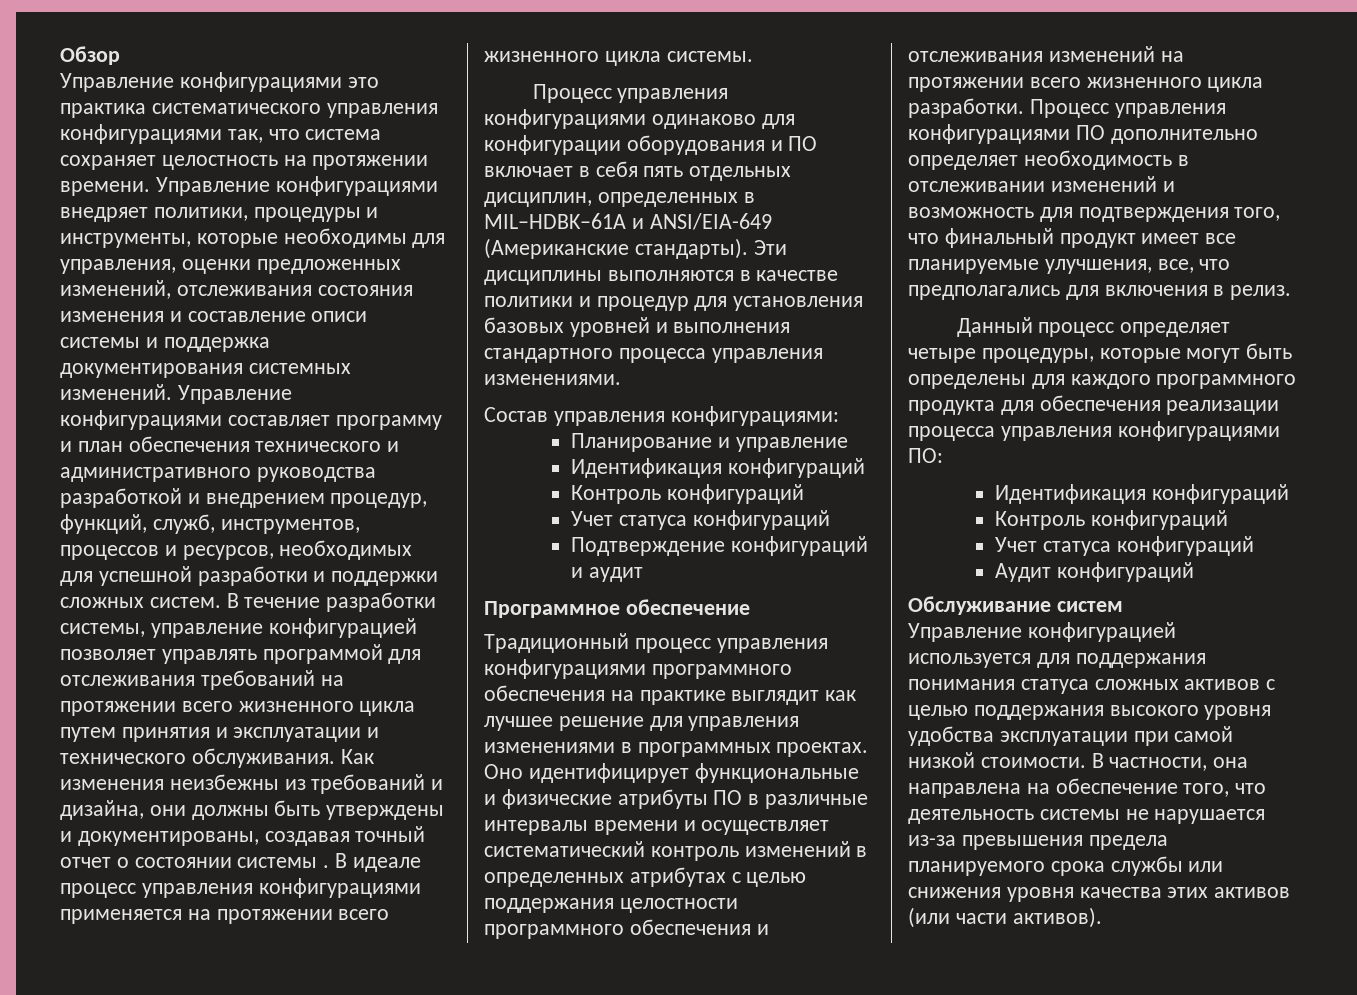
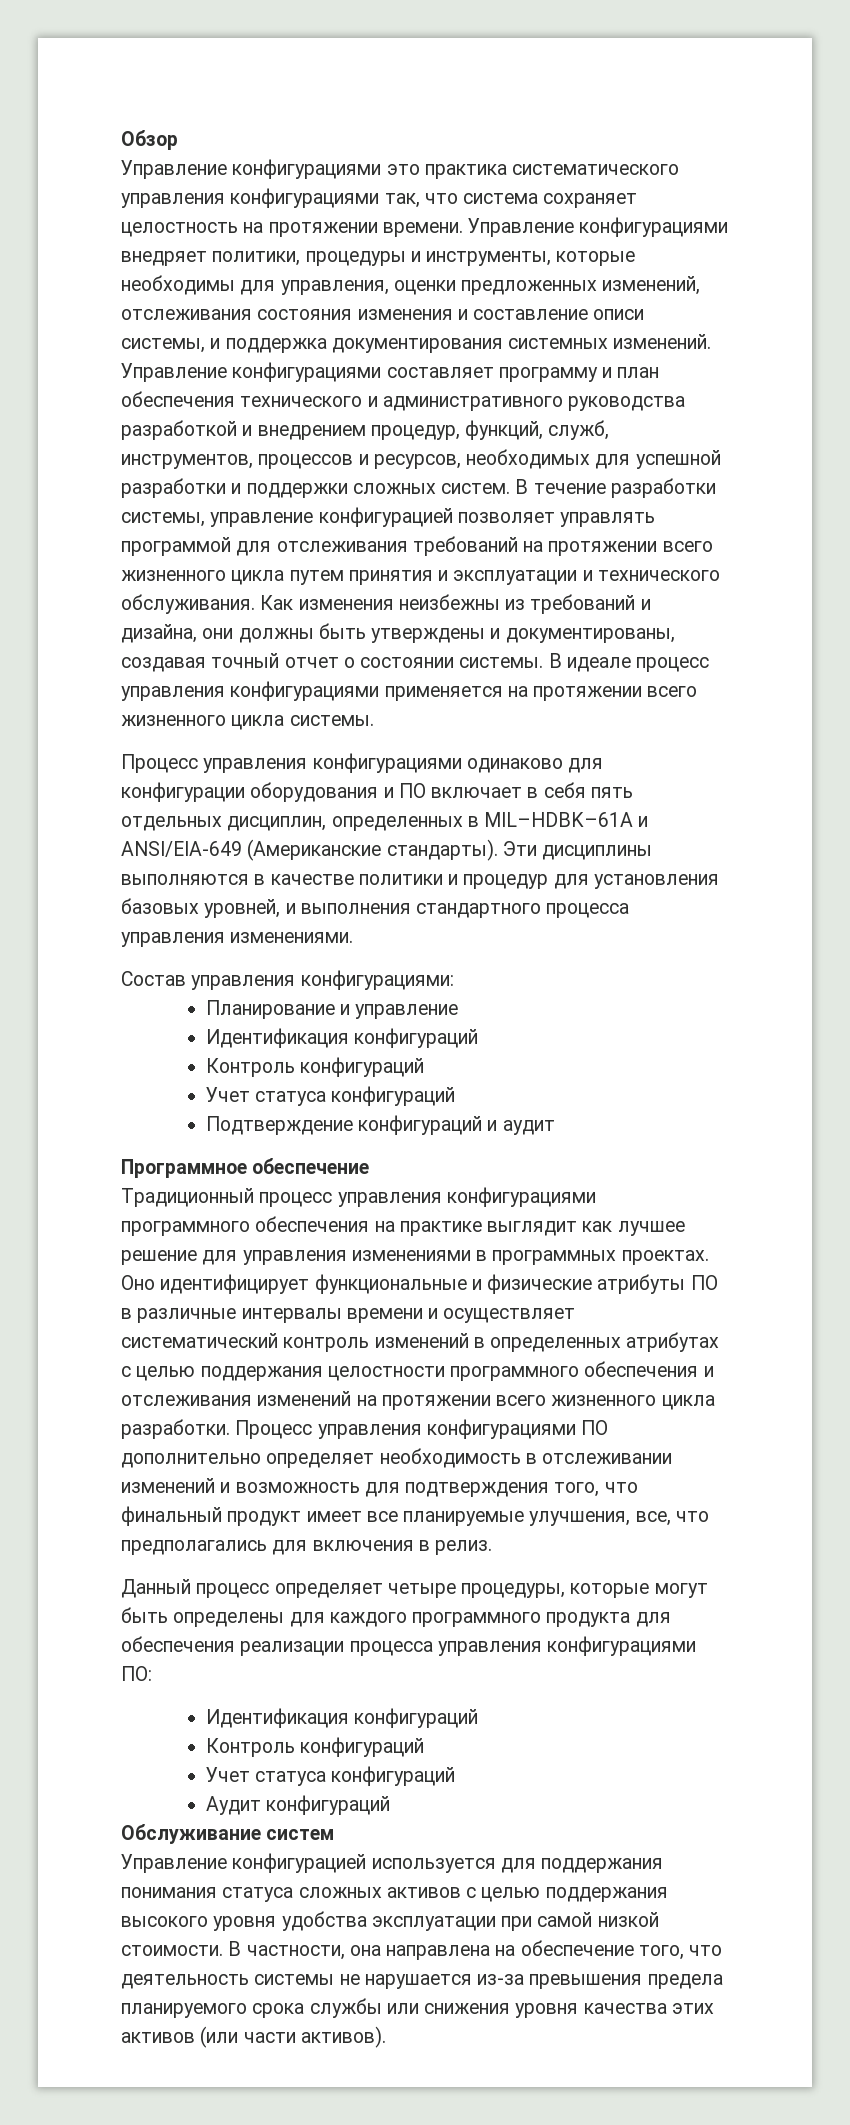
[60,337,140,348] системы -> [121,338,205,353] системы,
[237,857,330,868] системы . -> [459,657,544,668] системы.
[569,317,650,337] уровней -> [204,899,281,918] уровней,

